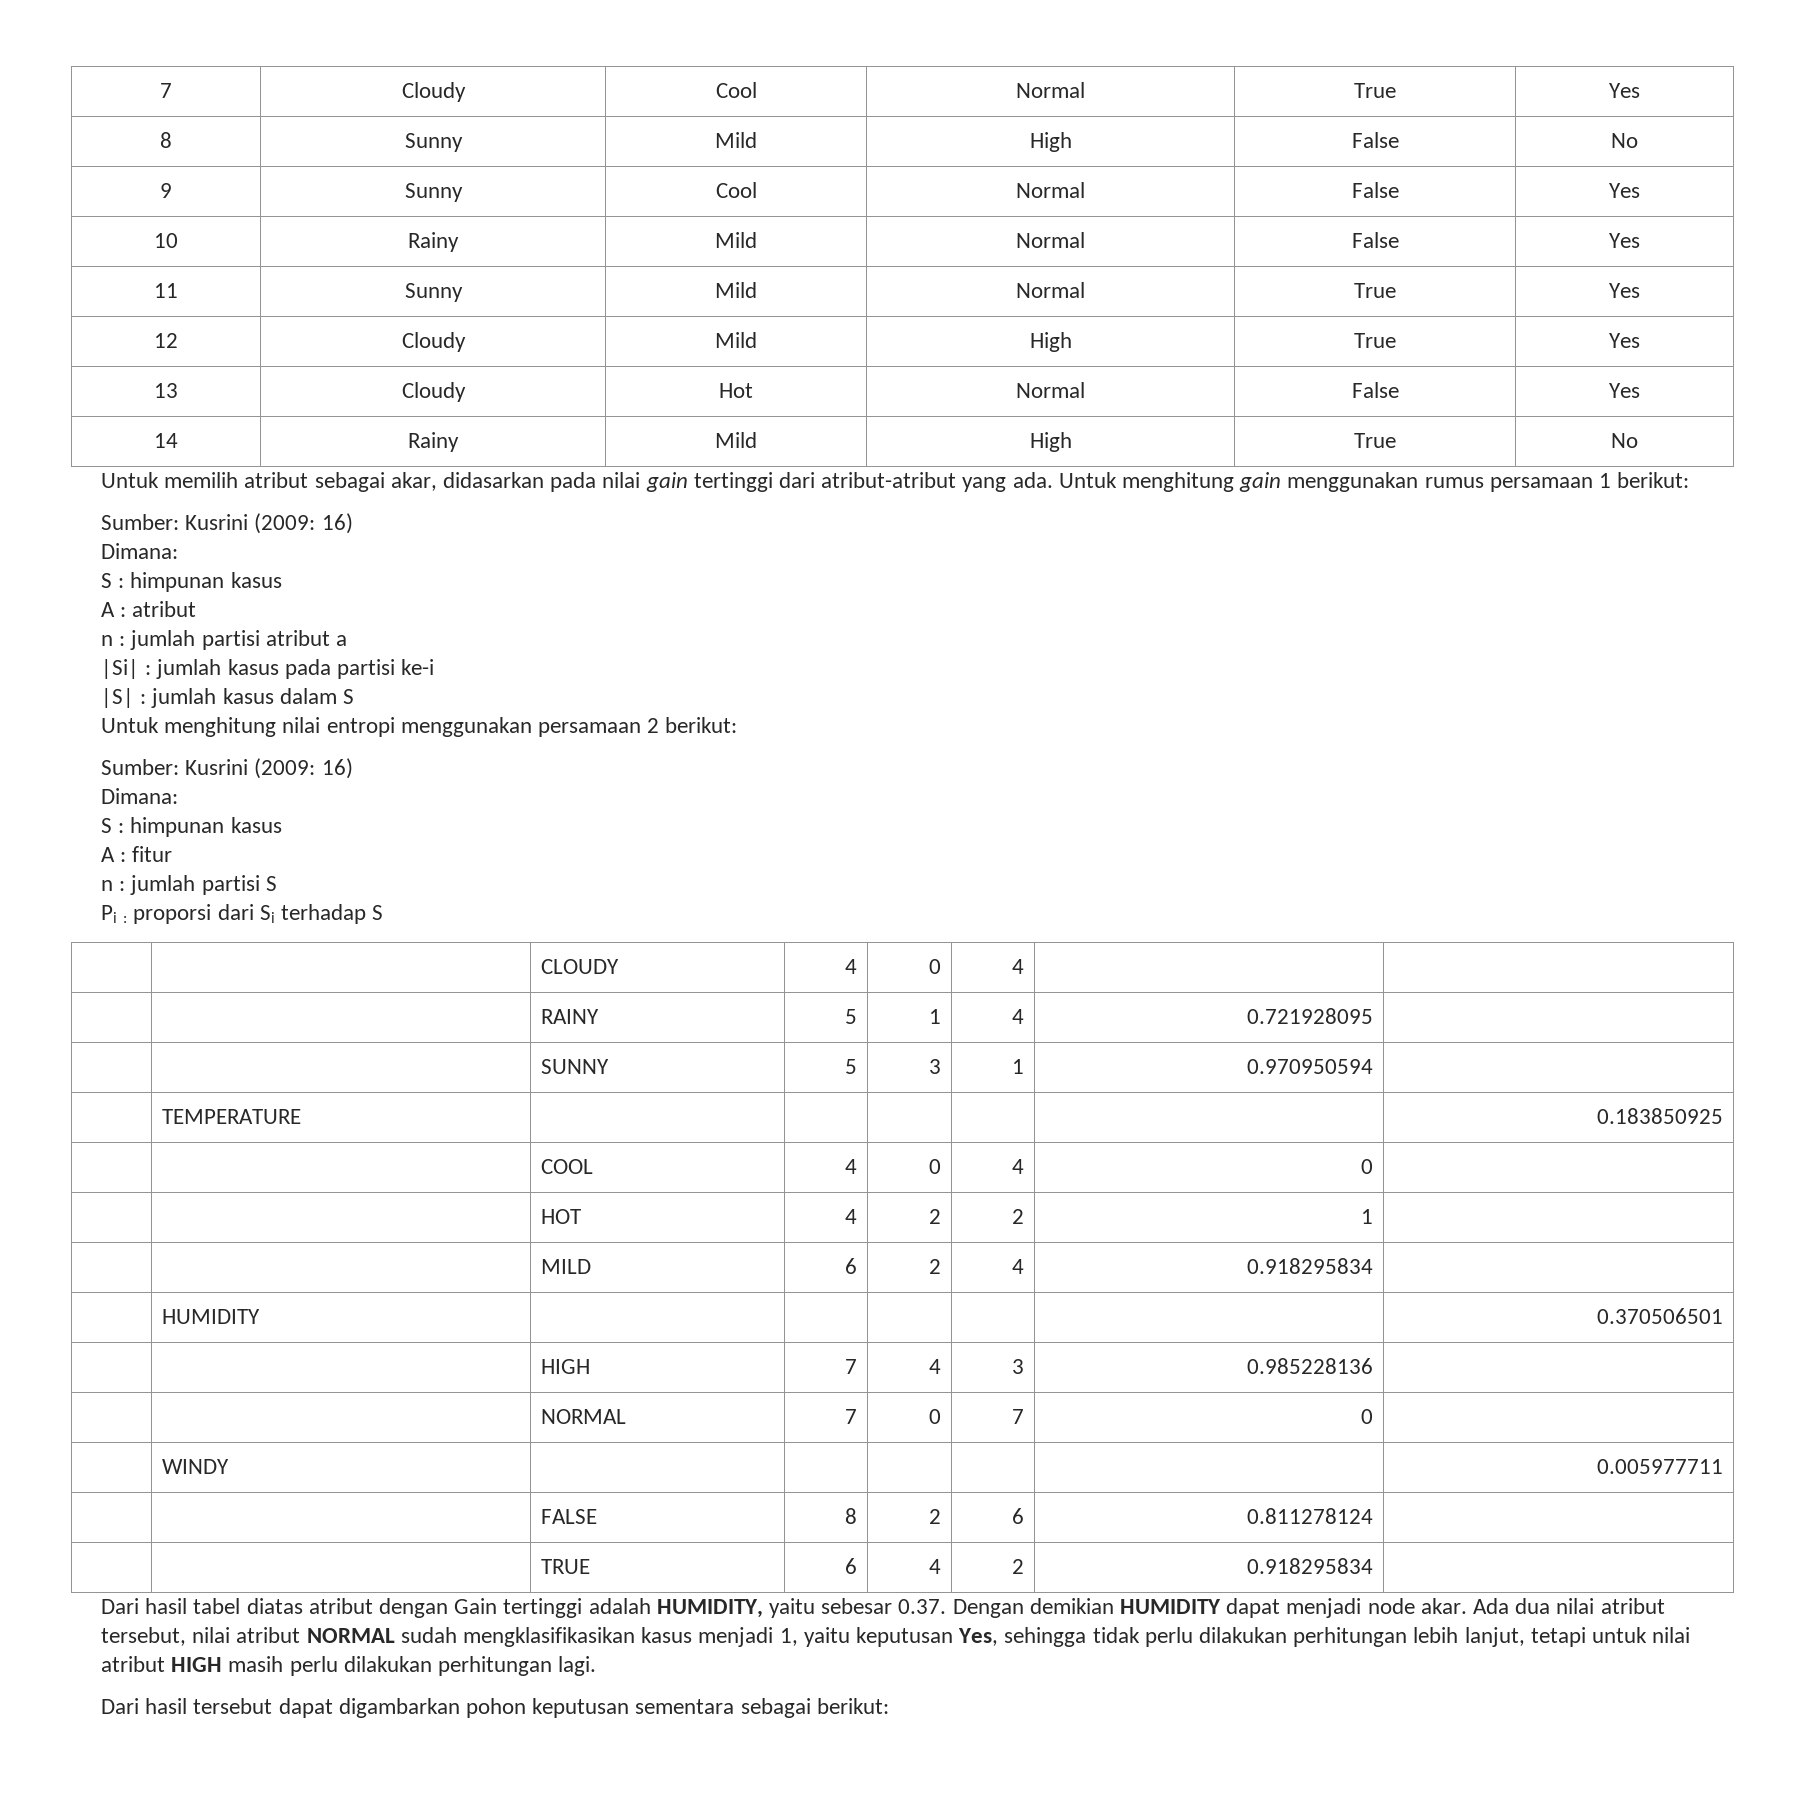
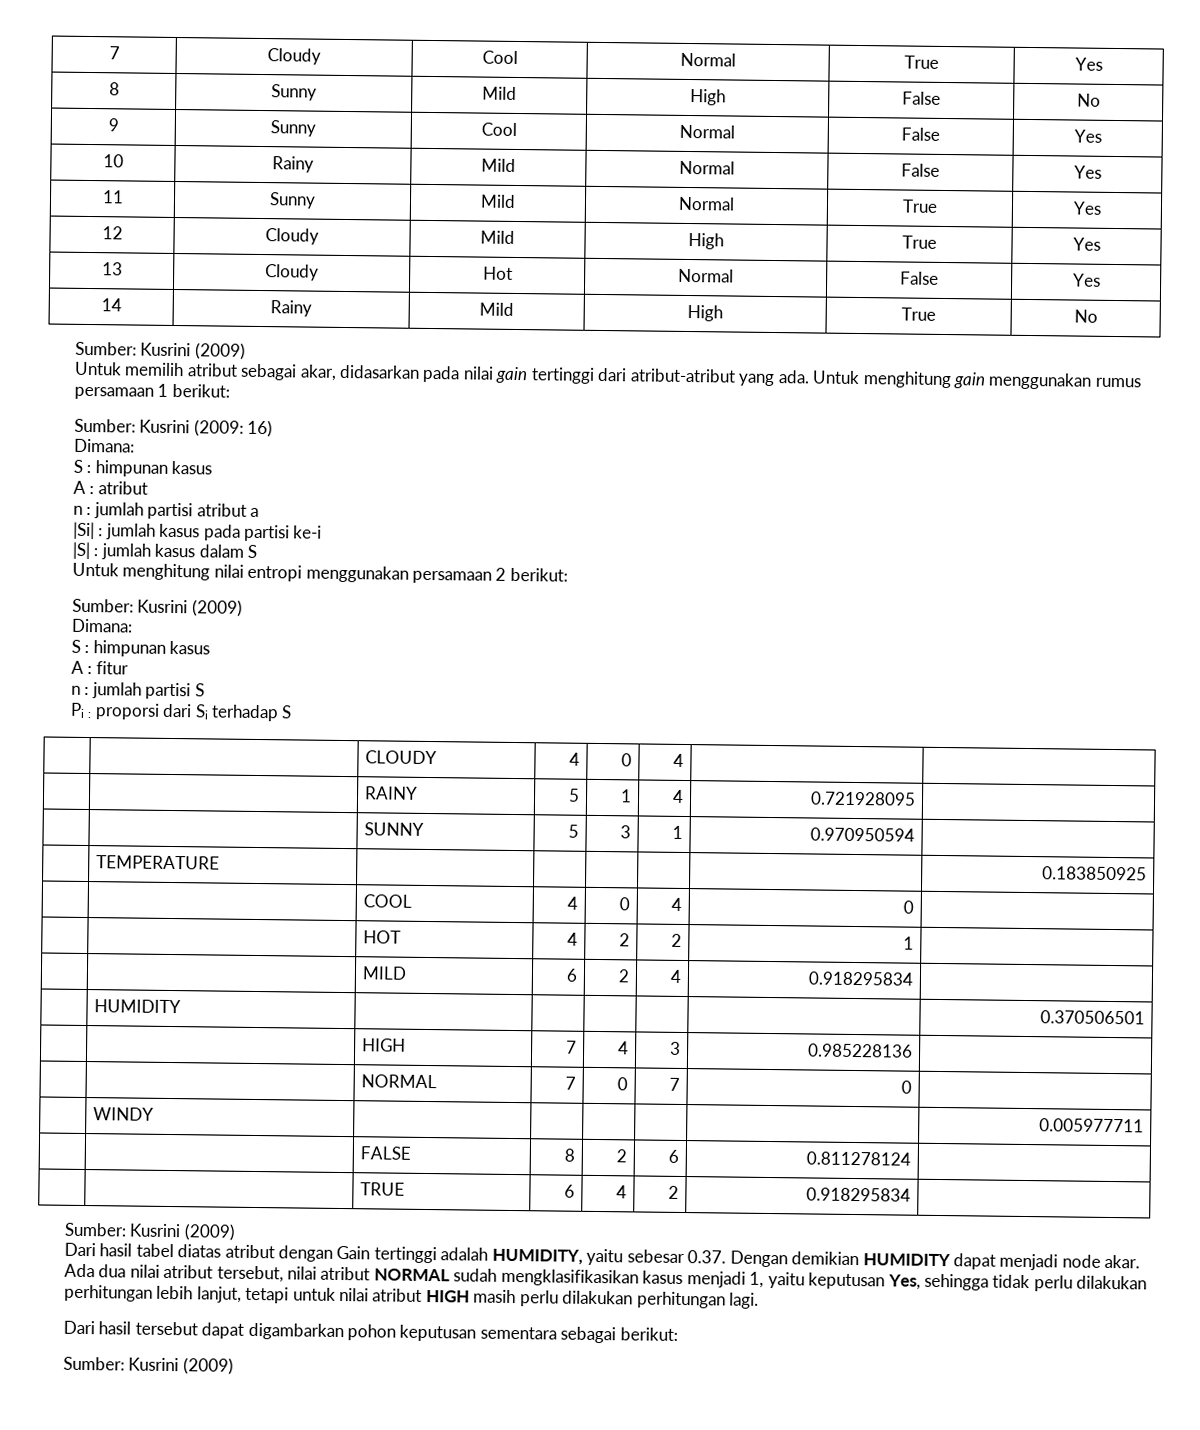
(1638, 440) none -> [74,341,246,360] // Sumber: Kusrini (2009)
[254,758,353,779] (2009: 16) -> [191,599,243,617] (2009)
(1373, 1566) none -> [63,1222,236,1241] // Sumber: Kusrini (2009)
(889, 1706) none -> [62,1356,234,1375] // Sumber: Kusrini (2009)

